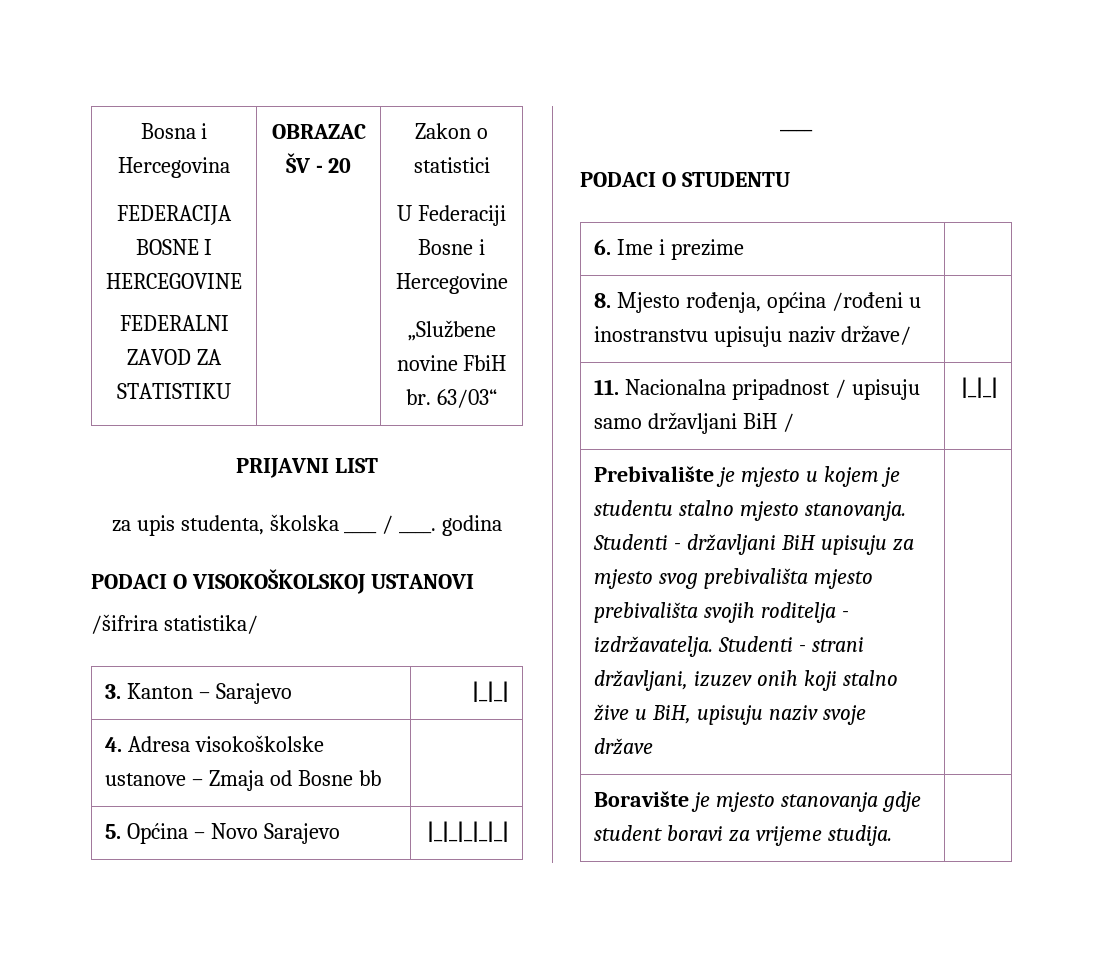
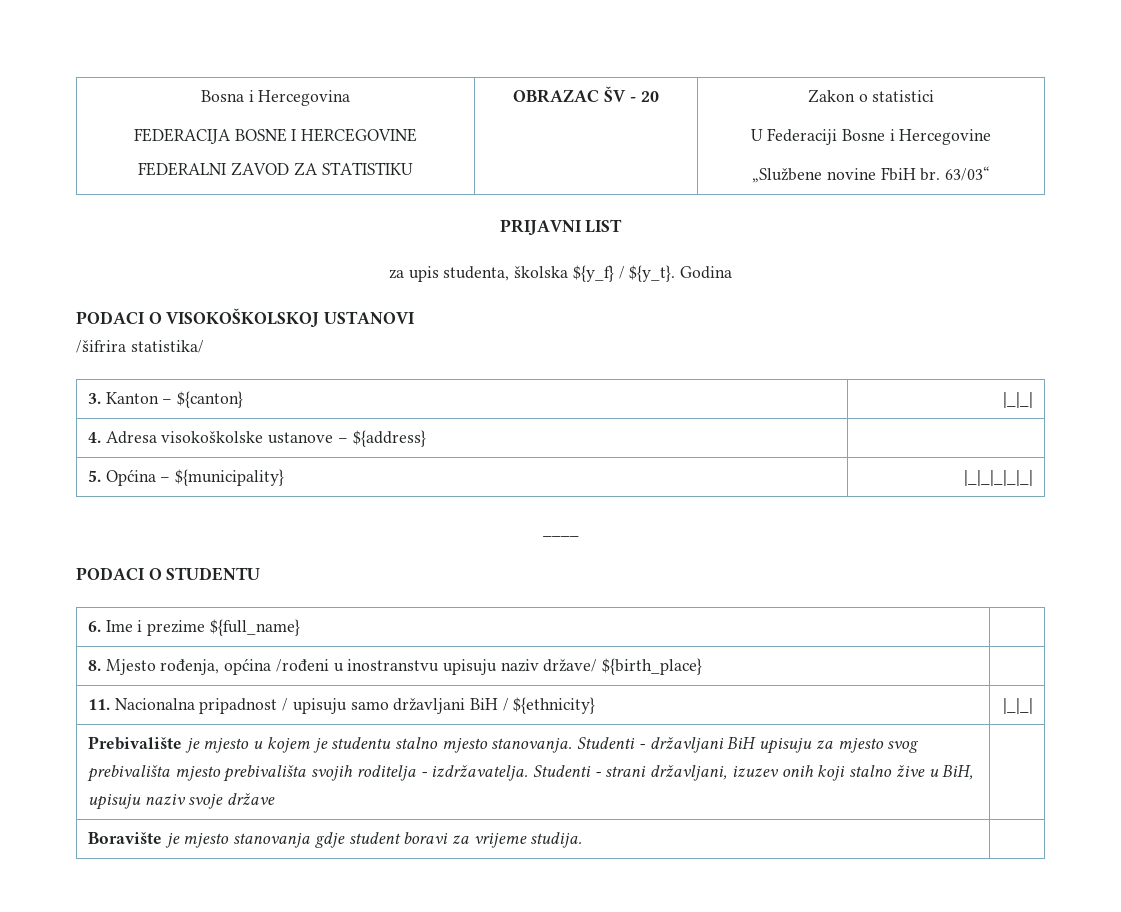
[344,515,503,536] ____ / ____. godina -> [572,265,733,282] ${y_f} / ${y_t}. Godina
[216,683,293,704] Sarajevo -> [177,391,244,408] ${canton}
[209,770,382,791] Zmaja od Bosne bb -> [352,430,426,447] ${address}
[211,823,341,844] Novo Sarajevo -> [175,469,285,486] ${municipality}
(745, 249) none -> [209,619,300,636] ${full_name}
(912, 335) none -> [602,658,703,675] ${birth_place}
(795, 422) none -> [513,697,596,714] ${ethnicity}

